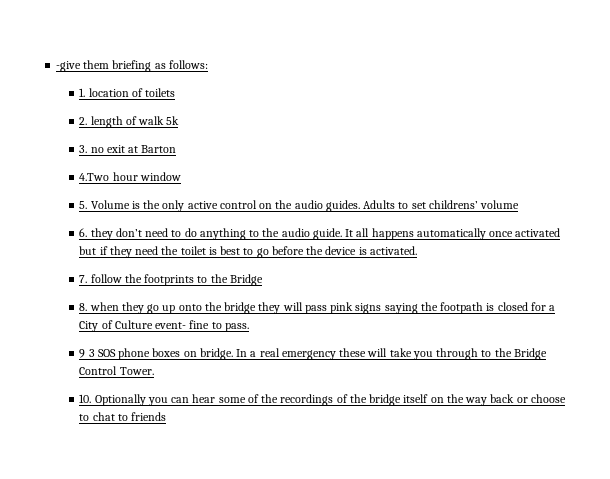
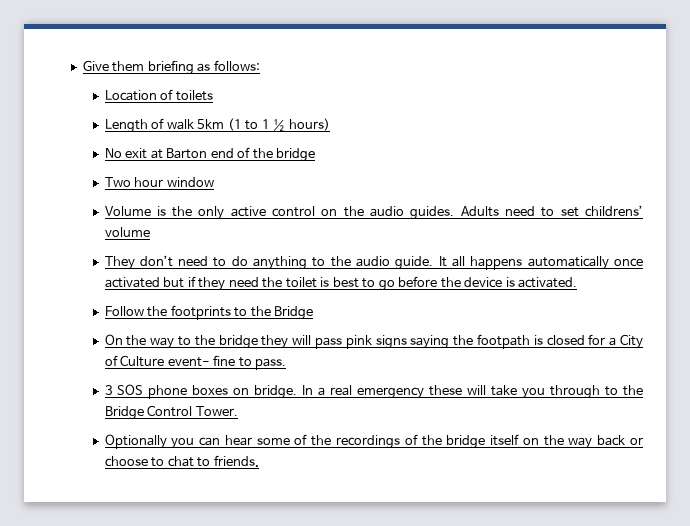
[55,61,81,72] -give -> [82,60,109,71] Give
[79,88,129,97] 1. location -> [104,90,157,101] Location
[79,116,180,128] [79,145,177,153] [79,173,110,181] 2. length of walk 5k // 3. no exit at Barton // 4.Two -> [104,118,330,133] [104,147,316,162] [104,177,131,187] Length of walk 5km (1 to 1 ½ hours) // No exit at Barton end of the bridge // Two
[79,201,88,209] 5. -> (214, 182) none
(396, 204) none -> [505,206,536,216] need
[79,228,113,240] 6. they -> [104,256,135,270] They
[79,274,122,283] 7. follow -> [104,306,144,316] Follow
[79,302,202,314] 8. when they go up onto -> [104,334,191,349] On the way to
[79,349,86,358] 9 -> (287, 364) none
[79,394,92,403] 10. -> (238, 411) none
[131,412,167,421] friends -> [213,455,259,468] friends.

